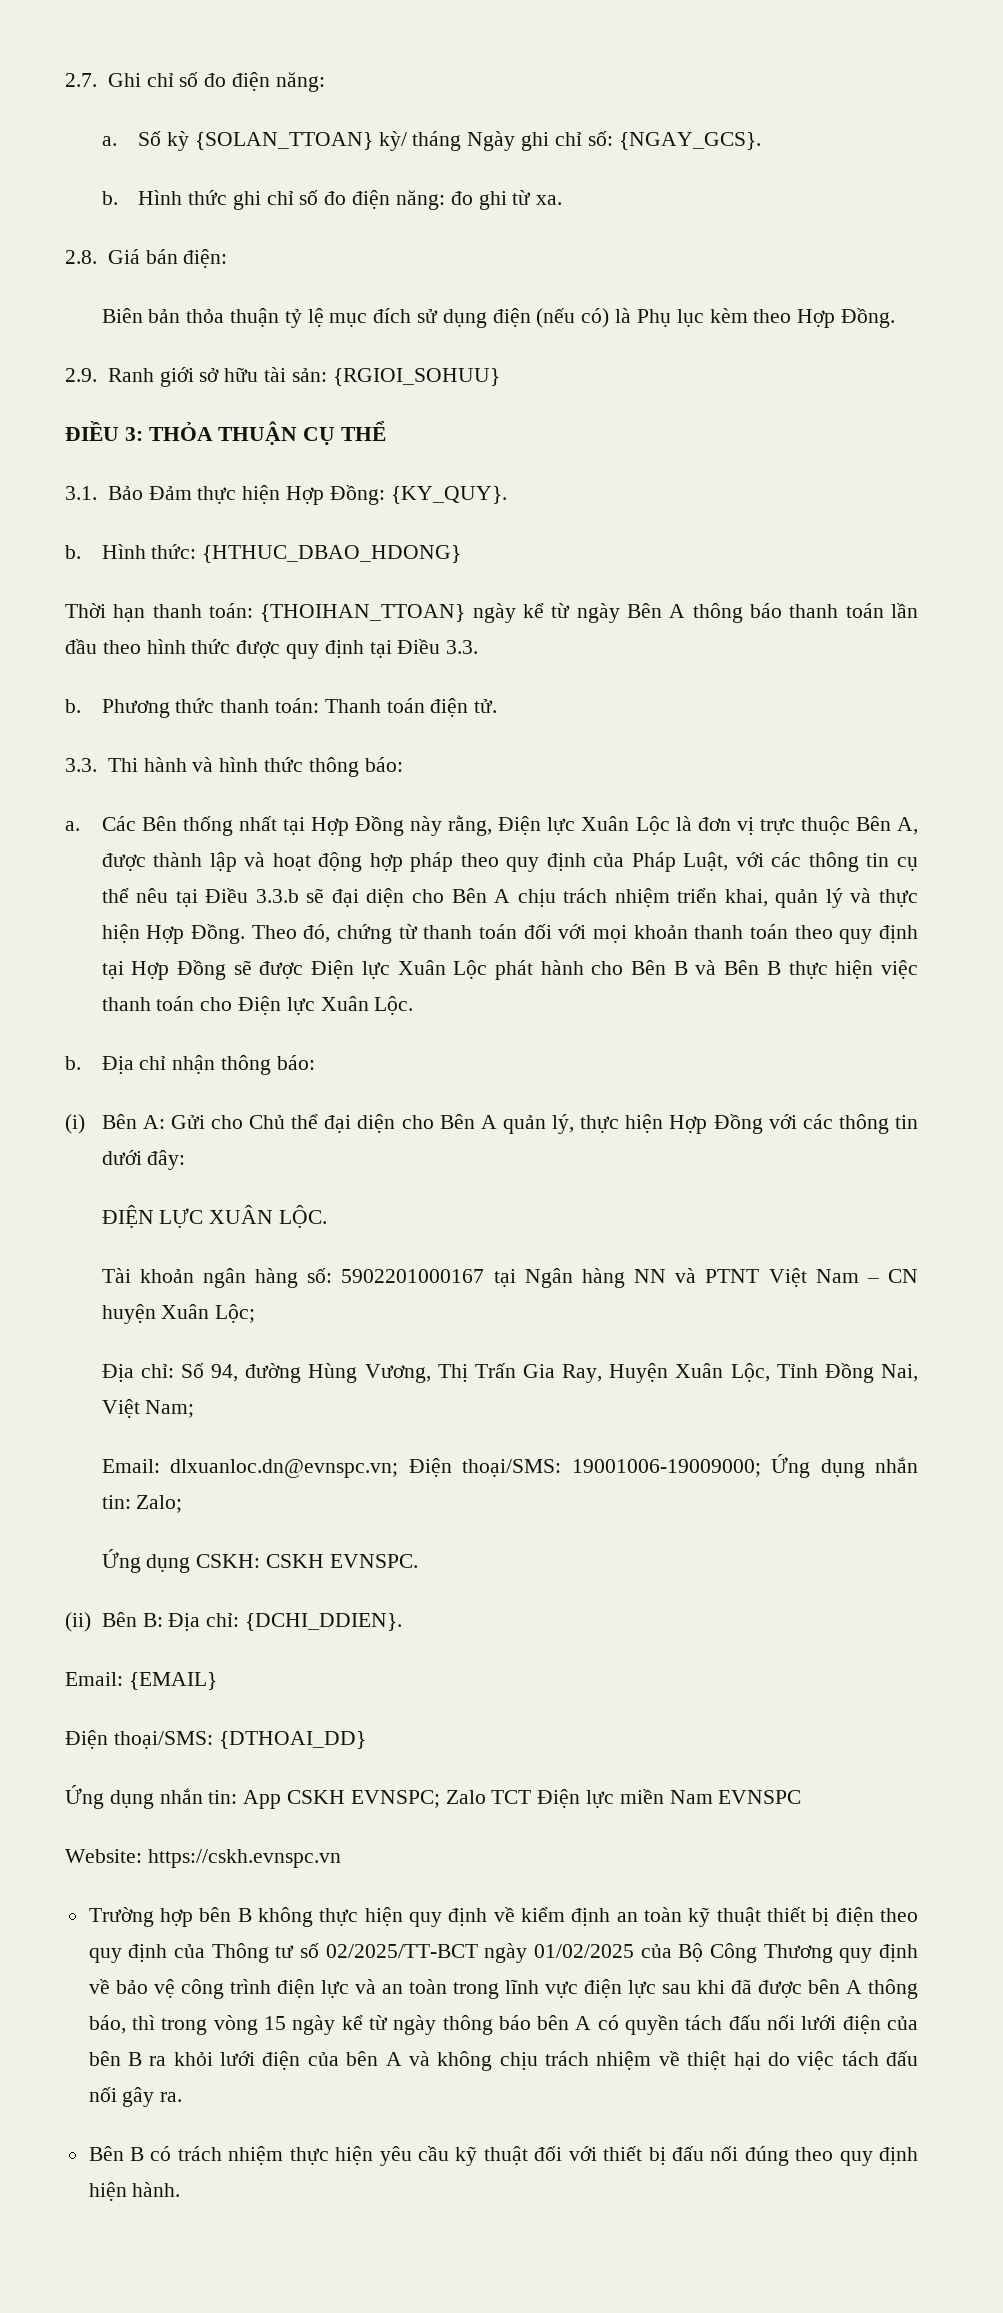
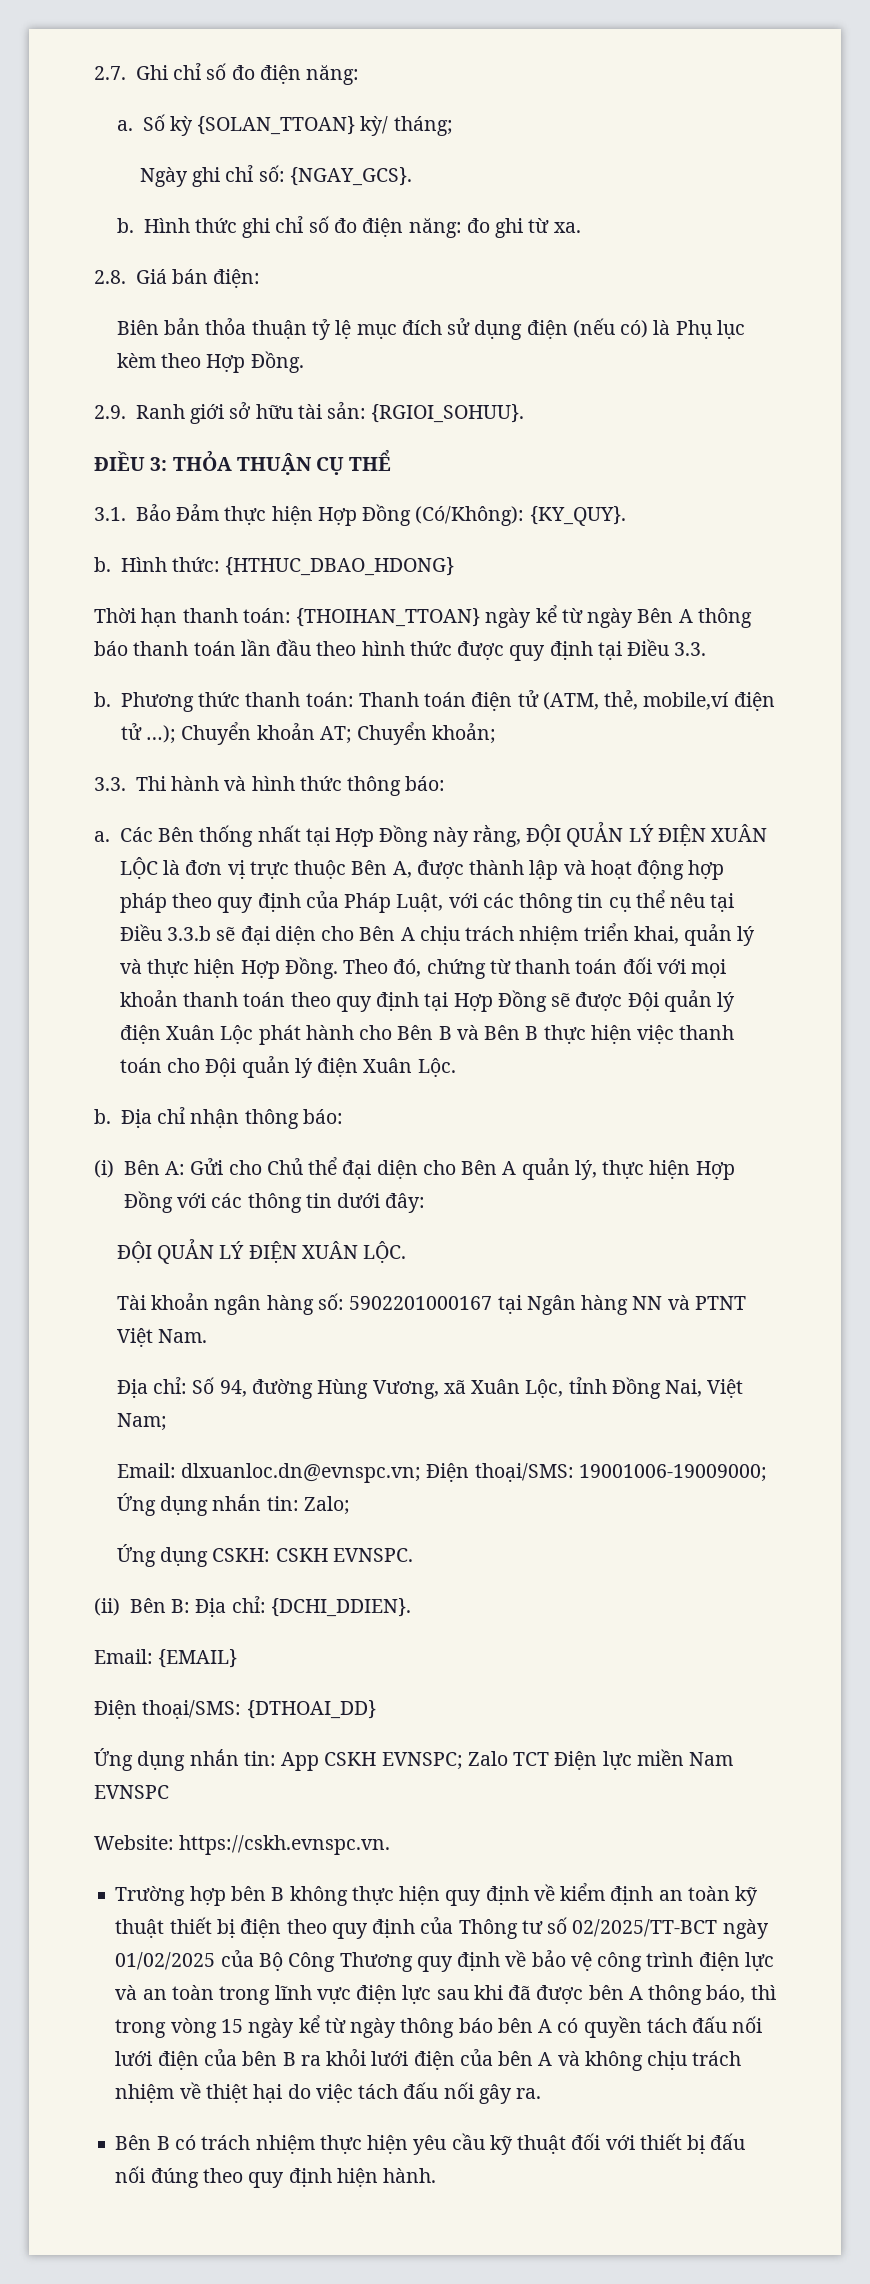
[412,131,462,151] tháng -> [393,116,453,136] tháng; //
[332,368,500,386] {RGIOI_SOHUU} -> [371,404,525,423] {RGIOI_SOHUU}.
[329,485,385,505] Đồng: -> [362,504,525,526] Đồng (Có/Không):
[474,699,498,713] tử. -> [517,690,775,711] [120,722,497,745] tử (ATM, thẻ, mobile,ví điện tử …); Chuyển khoản AT; Chuyển khoản;
[498,816,670,835] Điện lực Xuân Lộc -> [526,822,768,847] [119,857,158,879] ĐỘI QUẢN LÝ ĐIỆN XUÂN LỘC
[311,960,390,979] Điện lực -> [627,990,736,1012] [119,1025,161,1044] Đội quản lý điện
[238,996,315,1015] Điện lực -> [205,1056,359,1078] Đội quản lý điện
[101,1205,204,1228] ĐIỆN LỰC -> [116,1239,297,1264] ĐỘI QUẢN LÝ ĐIỆN
[815,1269,919,1283] [101,1304,256,1324] Nam – CN huyện Xuân Lộc; -> [158,1329,208,1343] Nam.
[437,1363,669,1383] Thị Trấn Gia Ray, Huyện -> [443,1380,466,1394] xã
[776,1364,818,1378] Tỉnh -> [568,1377,607,1394] tỉnh
[147,1849,341,1868] https://cskh.evnspc.vn -> [179,1835,391,1855] https://cskh.evnspc.vn.

